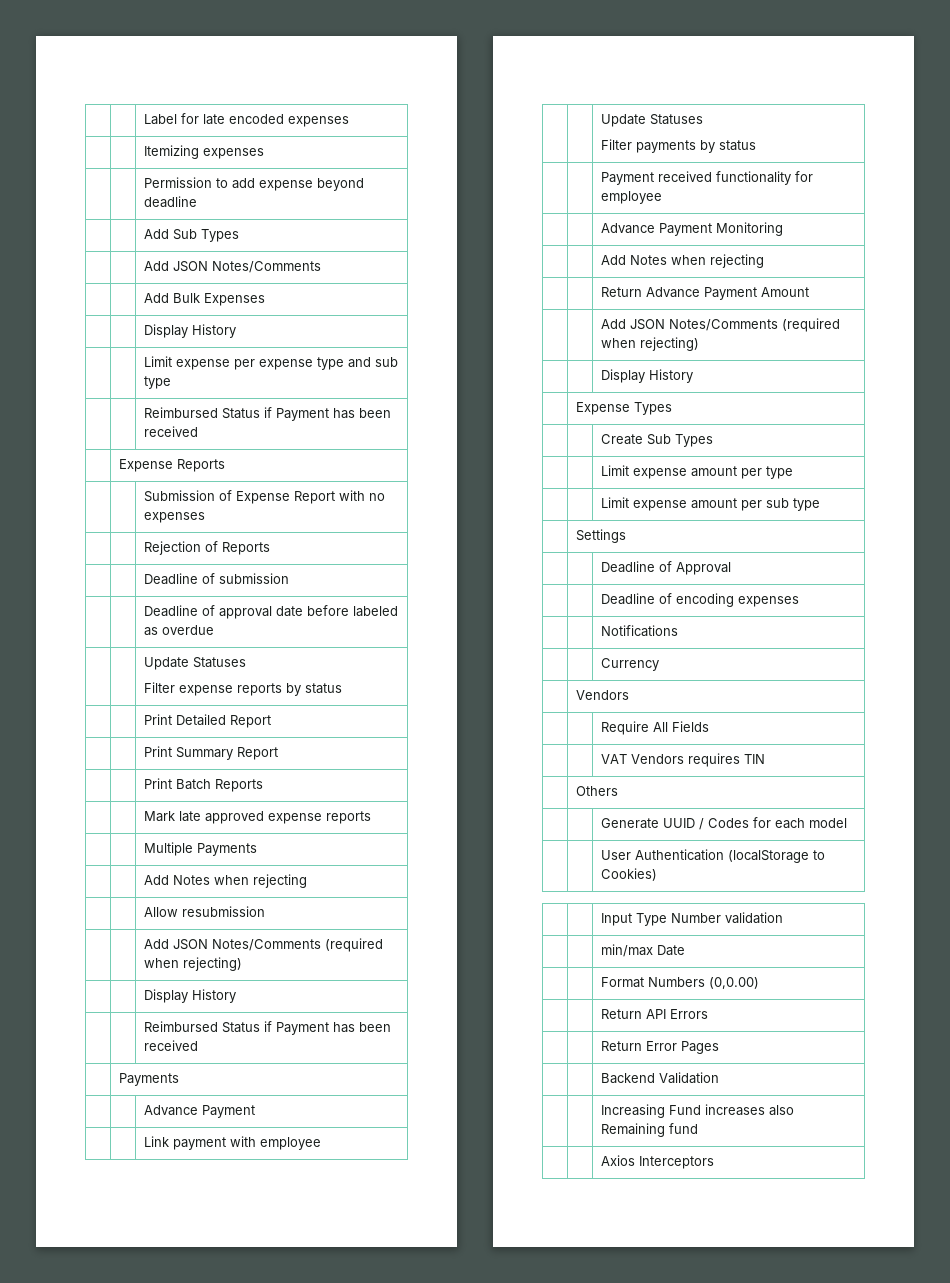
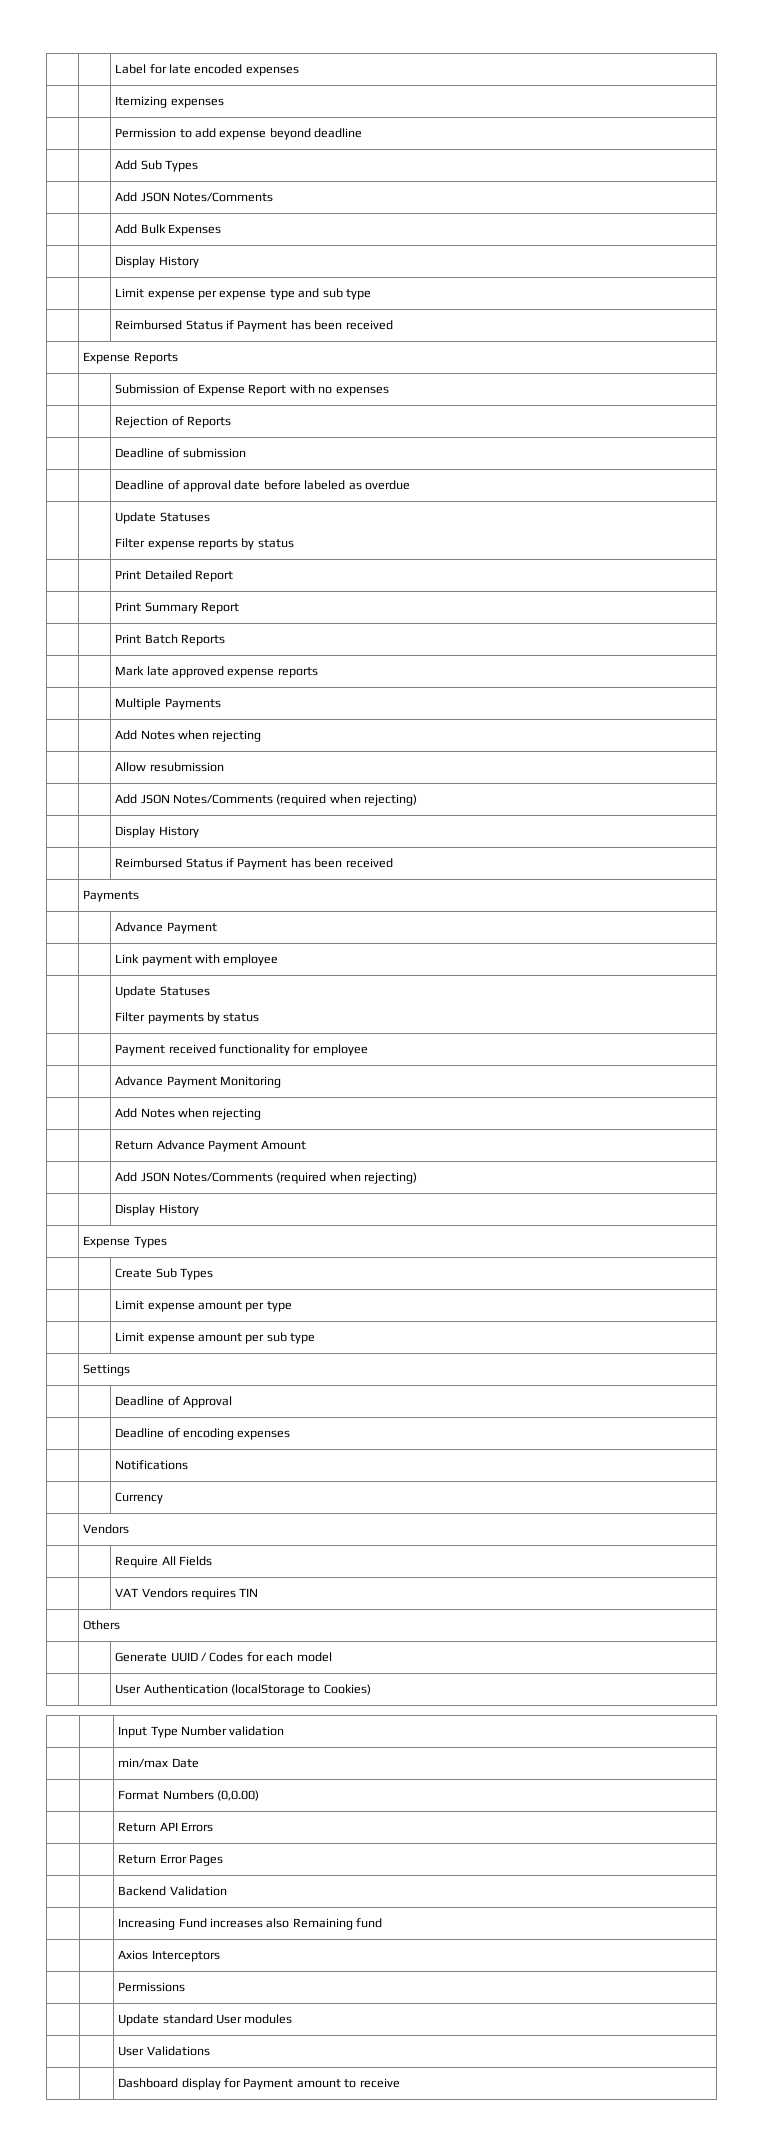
(714, 1162) none -> [118,1982,186,1992] [118,2014,293,2026] [118,2046,210,2056] [118,2078,400,2090] // | | Permissions // | | Update standard User modules // | | User Validations // | | Dashboard display for Payment amount to receive

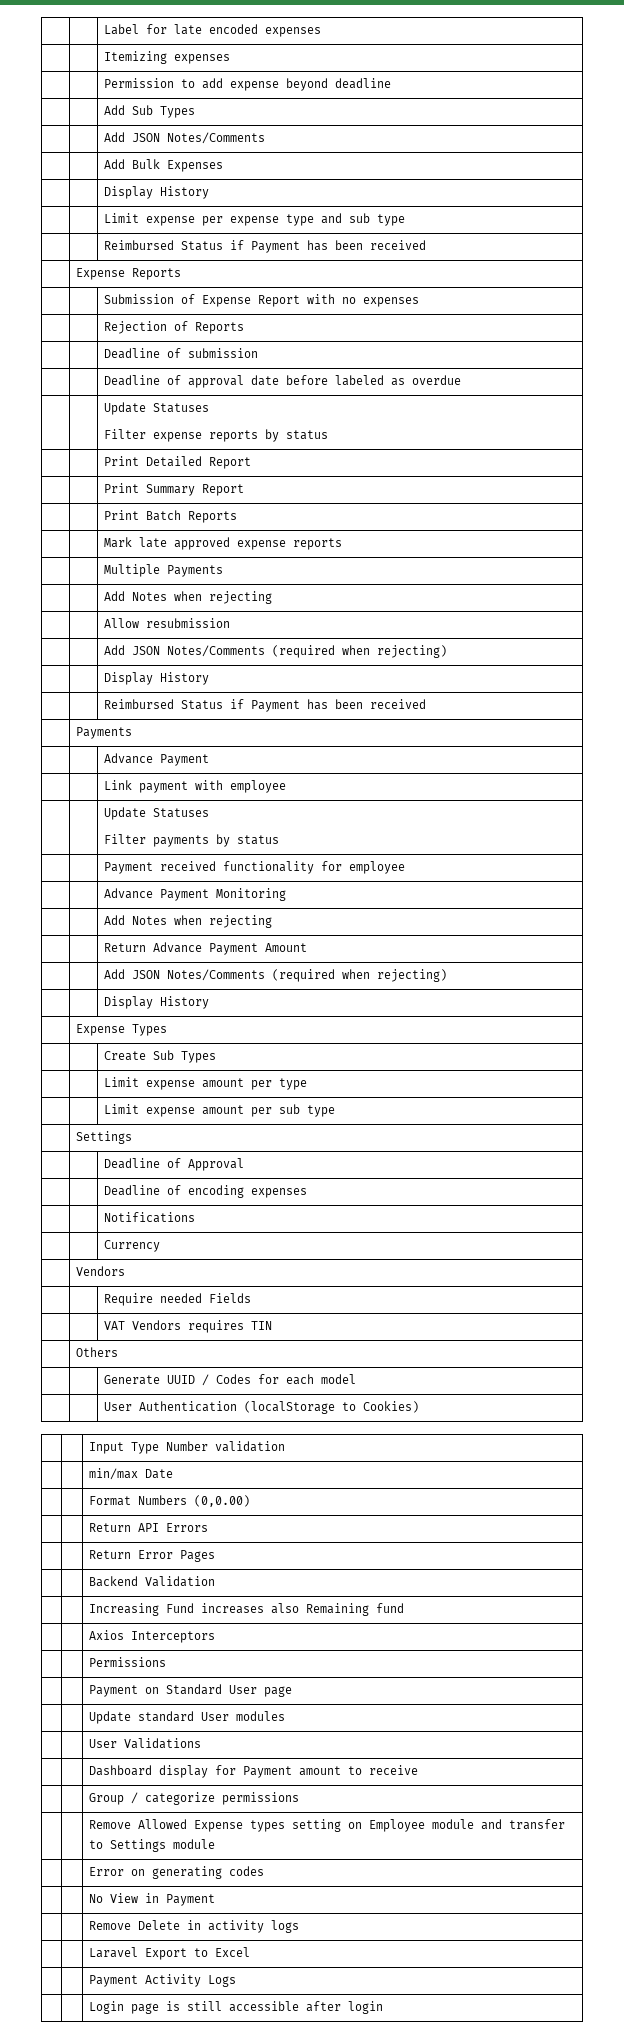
[161,1556,176,1565] All -> [160,1293,203,1303] needed
(186, 1987) none -> [89,1684,293,1697] // | | Payment on Standard User page
(400, 2083) none -> [89,1792,300,1805] [89,1819,566,1832] [89,1839,216,1852] [89,1866,265,1879] [89,1893,216,1906] [89,1920,300,1933] [89,1947,251,1960] [89,1974,237,1987] [89,2001,384,2014] // | | Group / categorize permissions // | | Remove Allowed Expense types setting on Employee module and transfer to Settings module // | | Error on generating codes // | | No View in Payment // | | Remove Delete in activity logs // | | Laravel Export to Excel // | | Payment Activity Logs // | | Login page is still accessible after login

